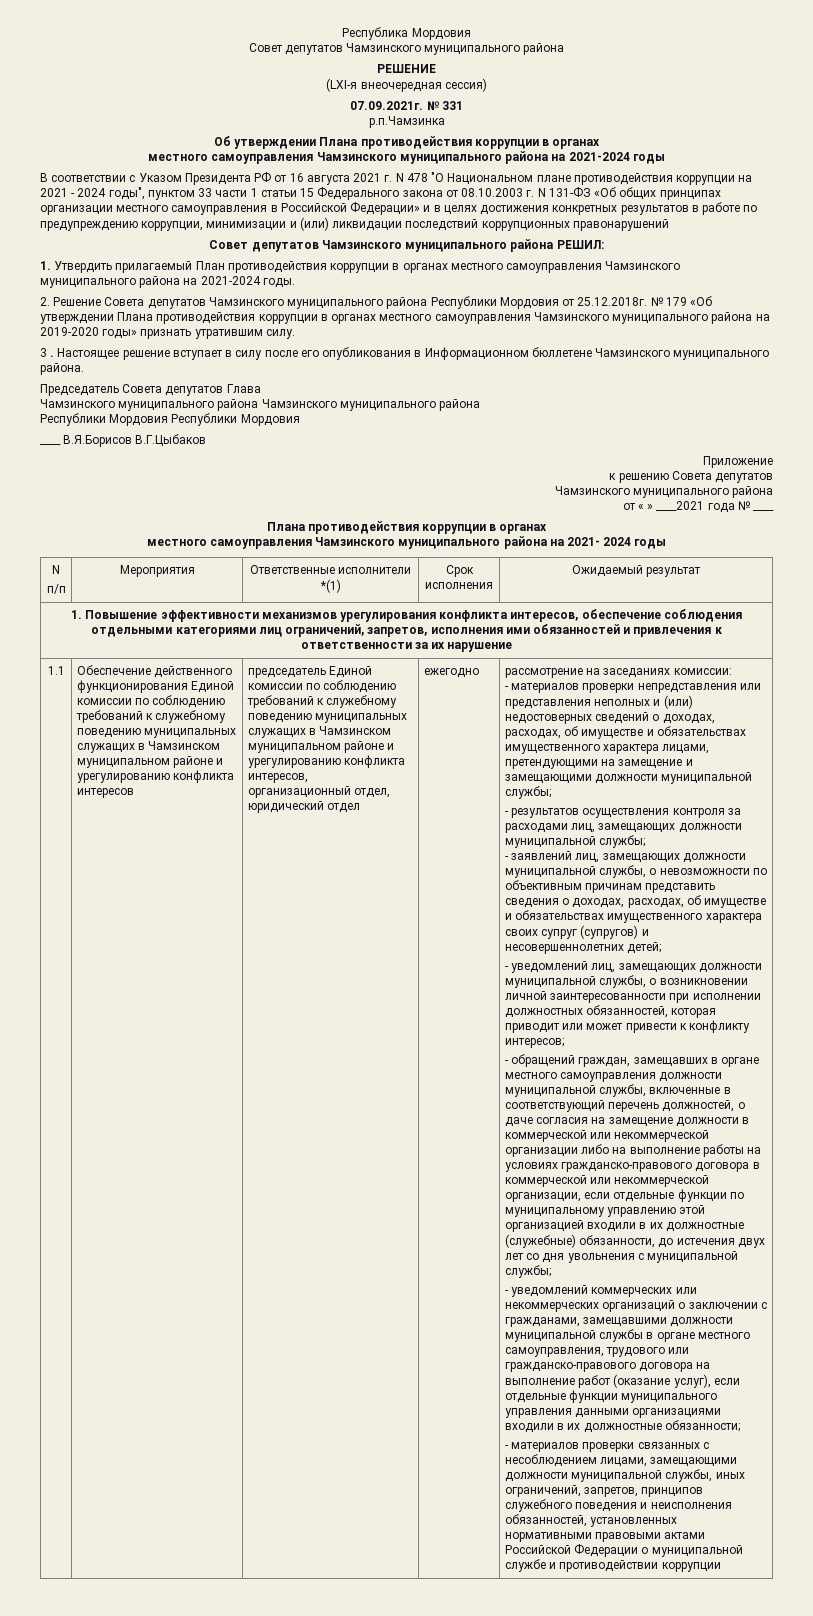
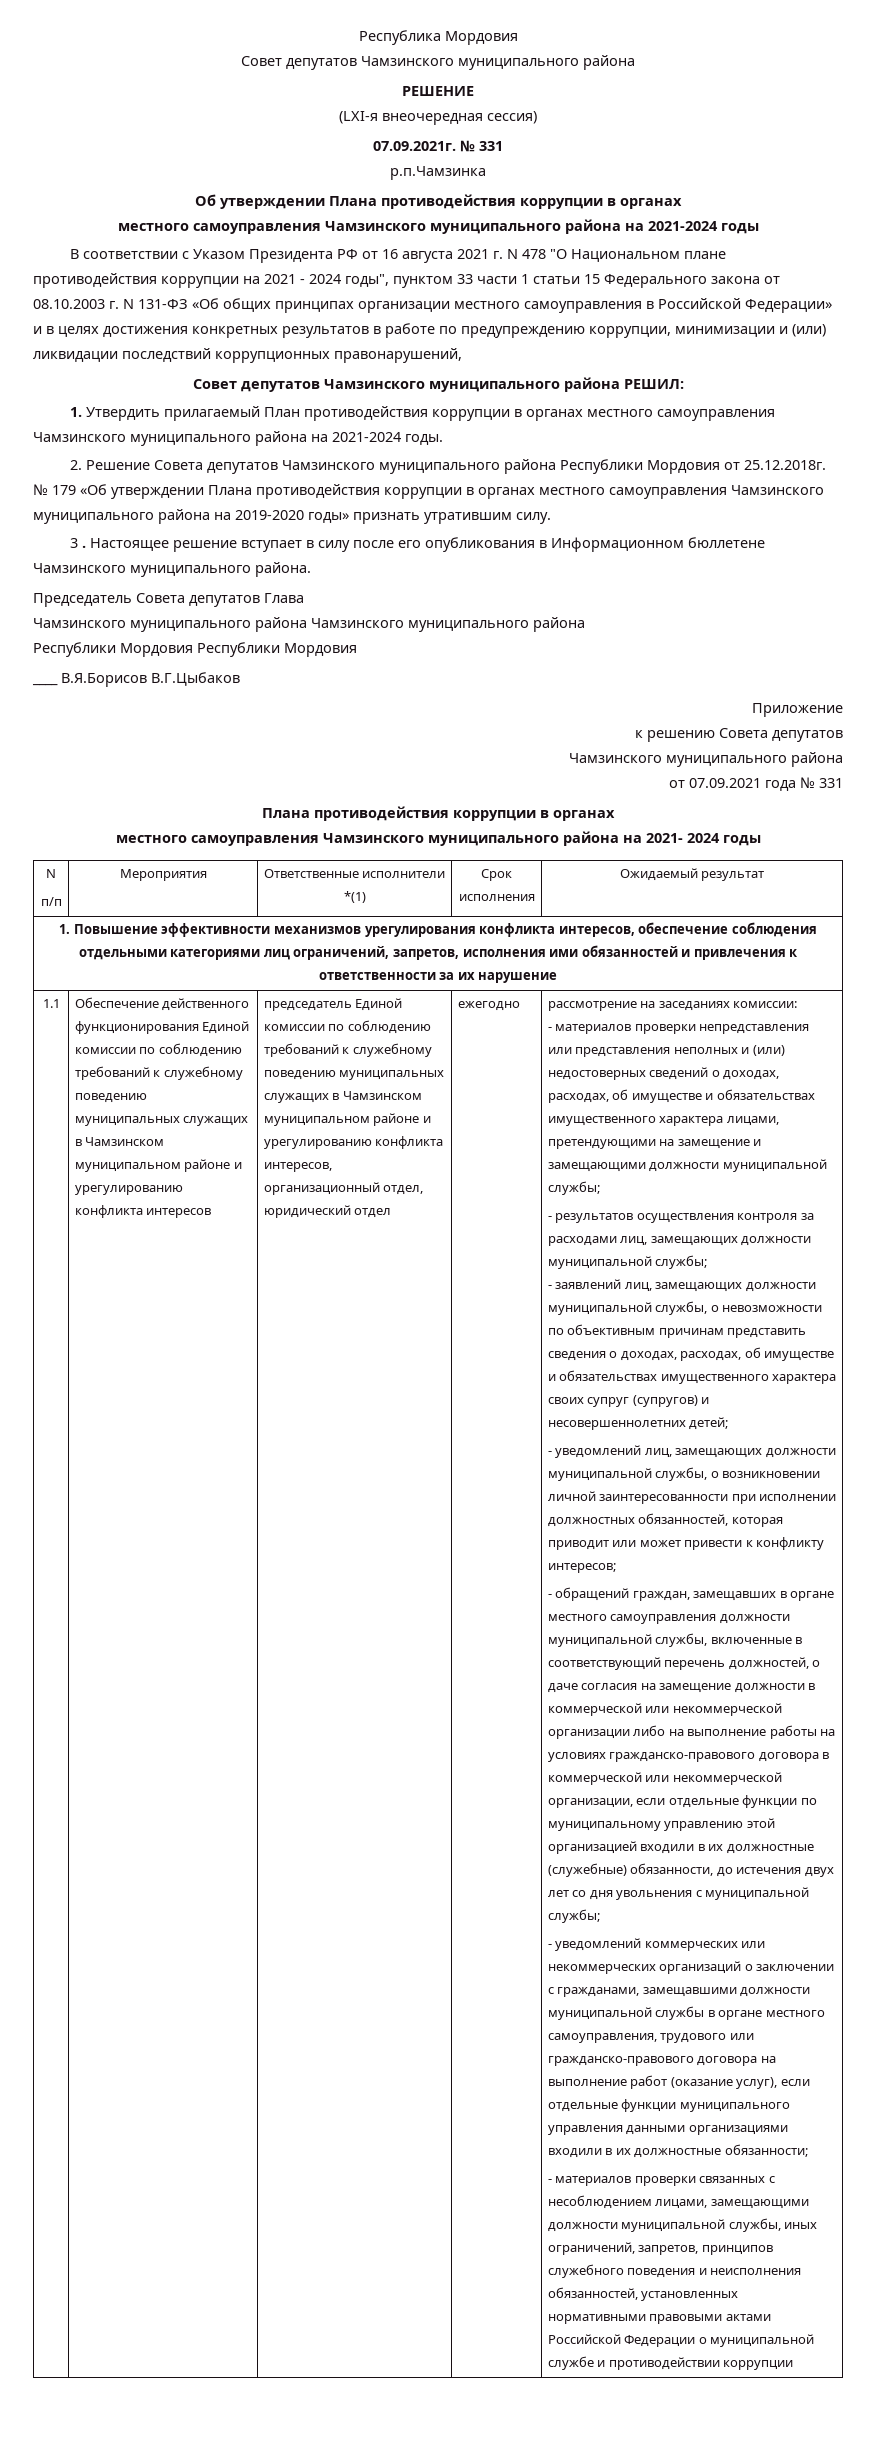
[572,219,669,231] правонарушений -> [334,348,462,363] правонарушений,
[637,501,705,511] « » ____2021 -> [689,778,761,788] 07.09.2021
[753,510,774,511] ____ -> [819,778,843,788] 331

